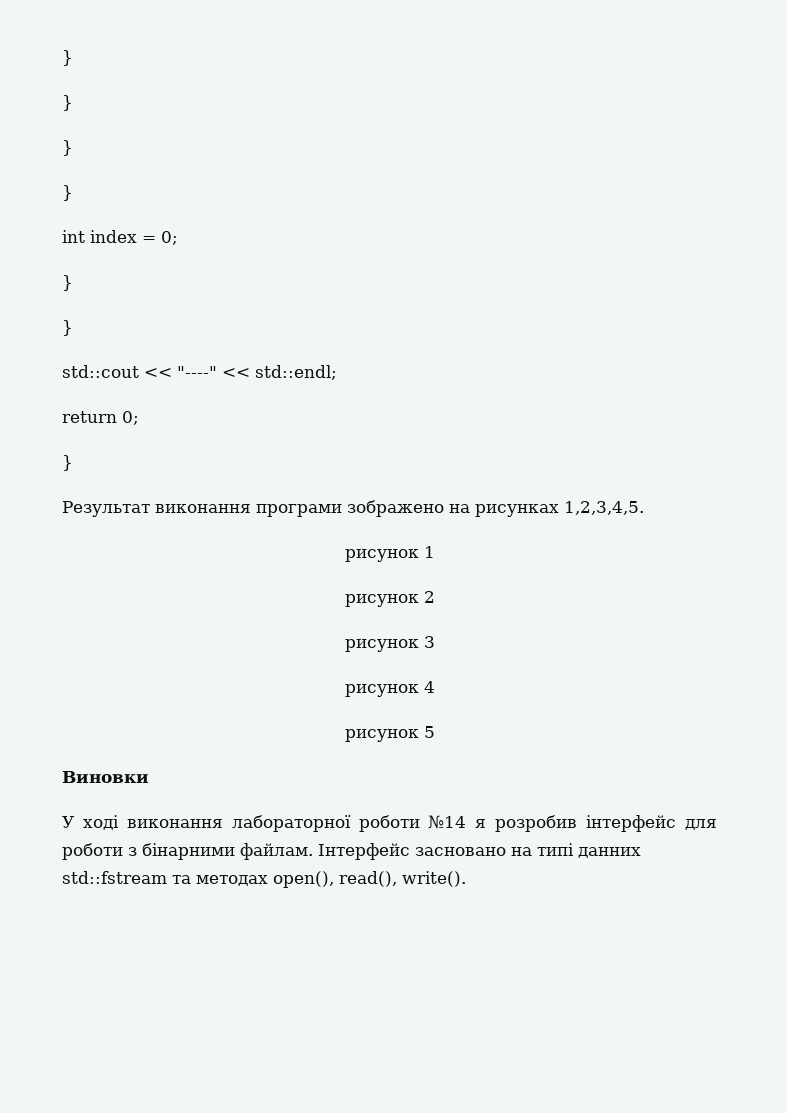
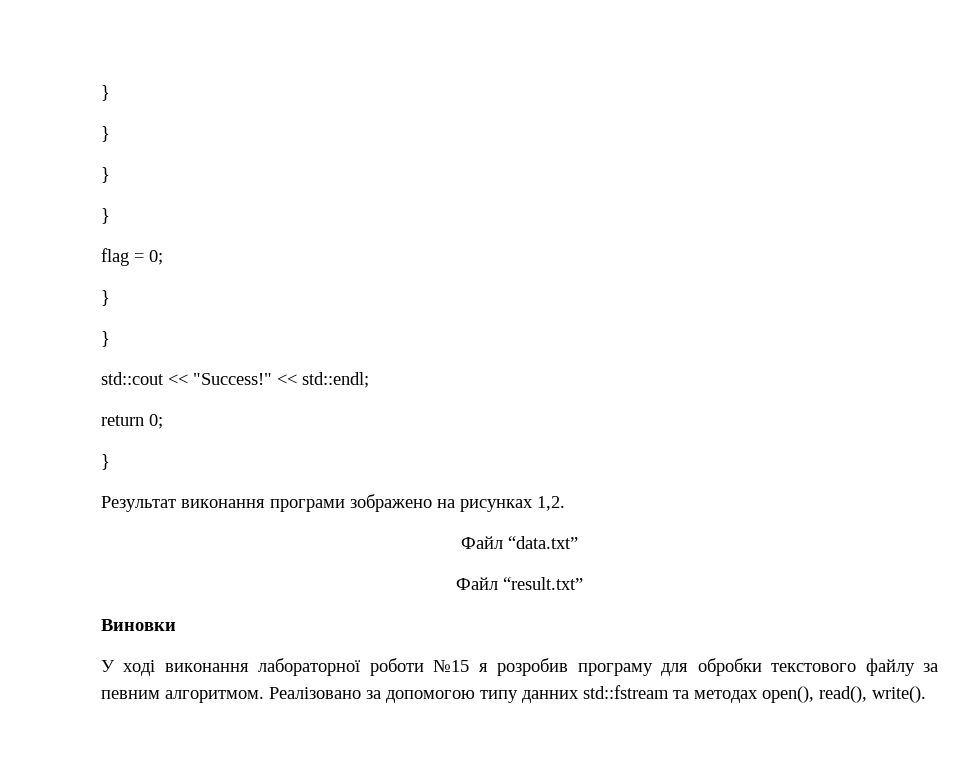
[62,230,137,243] int index -> [101,248,129,266] flag
[177,366,217,378] "----" -> [193,373,272,385] "Success!"
[564,501,644,515] [344,546,435,562] [344,591,435,607] [344,636,435,652] [344,681,435,697] [344,726,435,742] 1,2,3,4,5. // рисунок 1 // рисунок 2 // рисунок 3 // рисунок 4 // рисунок 5 -> [537,496,565,511] [461,536,578,549] [456,577,583,590] 1,2. // Файл “data.txt” // Файл “result.txt”
[428,815,467,829] №14 -> [433,659,470,672] №15
[586,815,718,832] [62,843,574,860] інтерфейс для роботи з бінарними файлам. Інтерфейс засновано на типі -> [577,658,938,676] [101,687,518,703] програму для обробки текстового файлу за певним алгоритмом. Реалізовано за допомогою типу

